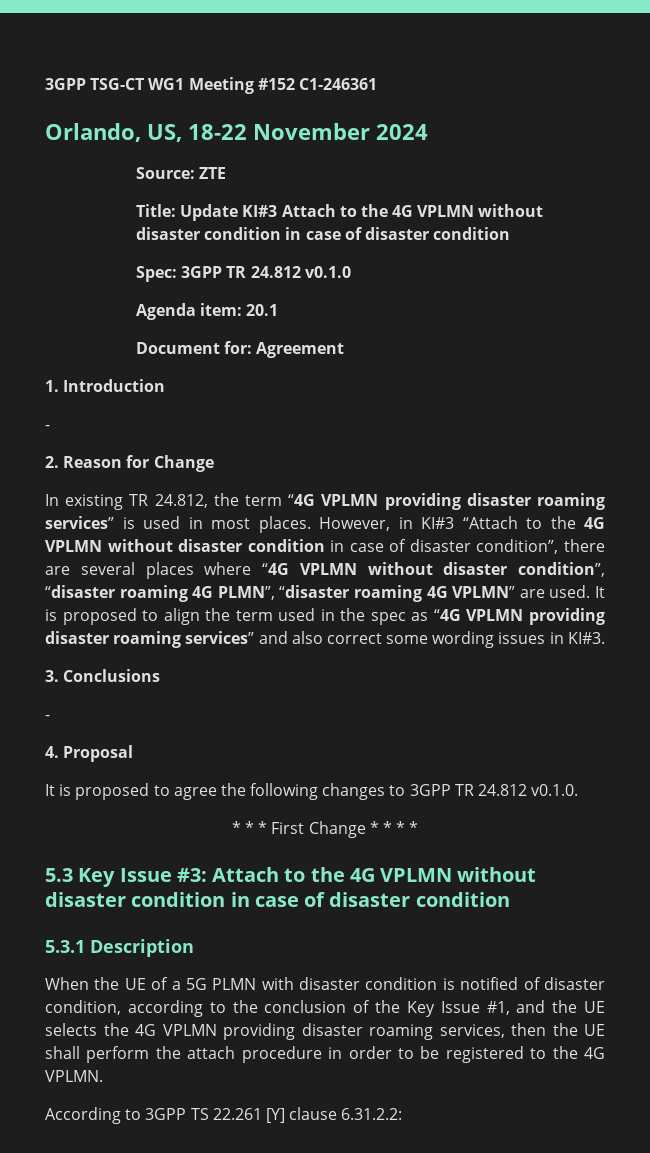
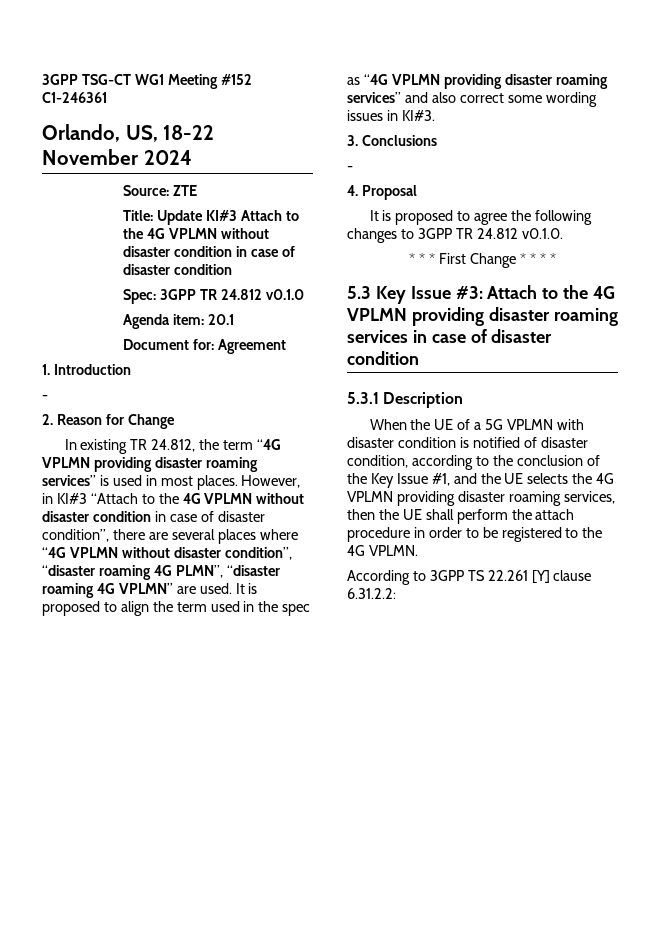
[457,867,537,882] [45,892,226,907] without disaster condition -> [411,307,618,326] [347,330,408,343] providing disaster roaming services
[212,978,257,990] PLMN -> [507,419,554,430] VPLMN

